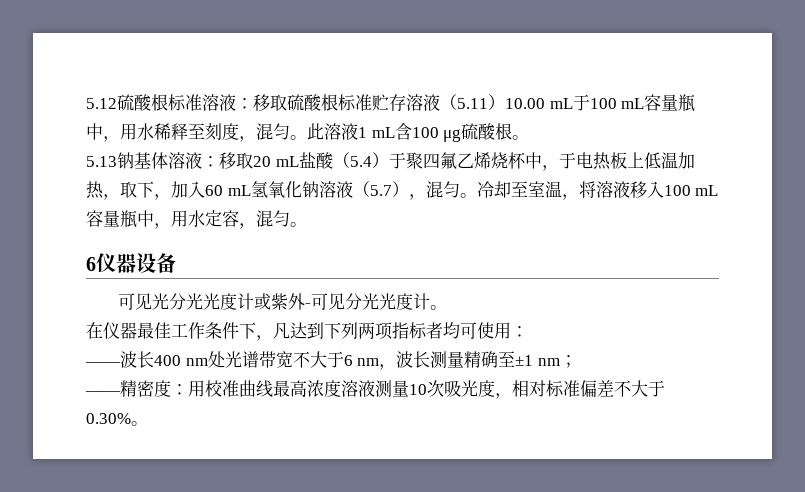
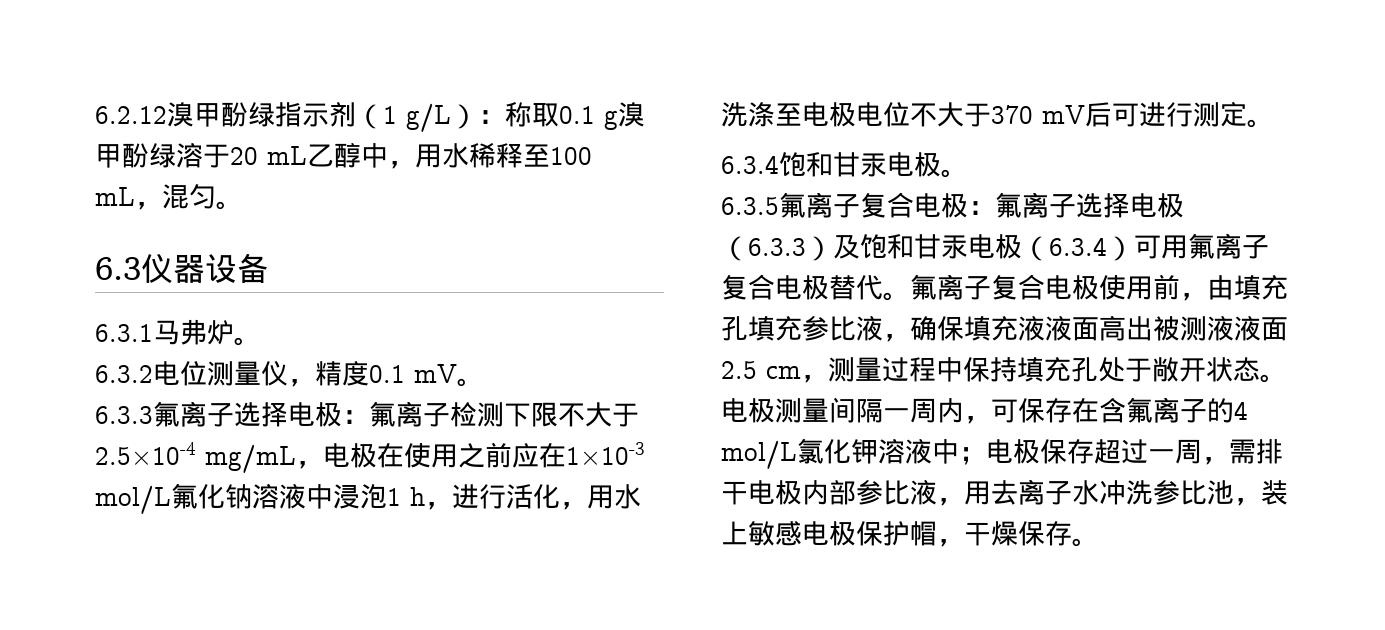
[86,94,696,112] [86,123,530,142] [86,151,695,171] [86,181,719,200] [86,210,239,229] 5.12硫酸根标准溶液：移取硫酸根标准贮存溶液（5.11）10.00 mL于100 mL容量瓶中，用水稀释至刻度，混匀。此溶液1 mL含100 μg硫酸根。 // 5.13钠基体溶液：移取20 mL盐酸（5.4）于聚四氟乙烯烧杯中，于电热板上低温加热，取下，加入60 mL氢氧化钠溶液（5.7），混匀。冷却至室温，将溶液移入100 mL容量瓶中，用水定容 -> [95,102,645,132] [95,142,592,169] [95,187,135,206] 6.2.12溴甲酚绿指示剂（1 g/L）：称取0.1 g溴甲酚绿溶于20 mL乙醇中，用水稀释至100 mL
[86,257,96,271] 6 -> [95,257,141,280] 6.3
[117,293,447,310] [86,322,528,341] [85,351,577,370] [85,380,665,399] [86,413,131,424] 可见光分光光度计或紫外-可见分光光度计。 // 在仪器最佳工作条件下，凡达到下列两项指标者均可使用： // ——波长400 nm处光谱带宽不大于6 nm，波长测量精确至±1 nm； // ——精密度：用校准曲线最高浓度溶液测量10次吸光度，相对标准偏差不大于0.30% -> [95,319,261,346] [95,361,484,387] [95,401,639,427] [95,442,645,473] [95,483,641,514] [721,101,1274,128] [721,152,968,178] [721,192,1184,218] [721,233,1269,261] [721,274,1288,301] [721,315,1288,342] [721,357,1287,383] [721,397,1248,424] [721,438,1283,469] [721,479,1288,506] [721,520,1072,547] 6.3.1马弗炉。 // 6.3.2电位测量仪，精度0.1 mV。 // 6.3.3氟离子选择电极：氟离子检测下限不大于2.5×10-4 mg/mL，电极在使用之前应在1×10-3 mol/L氟化钠溶液中浸泡1 h，进行活化，用水洗涤至电极电位不大于370 mV后可进行测定。 // 6.3.4饱和甘汞电极。 // 6.3.5氟离子复合电极：氟离子选择电极（6.3.3）及饱和甘汞电极（6.3.4）可用氟离子复合电极替代。氟离子复合电极使用前，由填充孔填充参比液，确保填充液液面高出被测液液面2.5 cm，测量过程中保持填充孔处于敞开状态。电极测量间隔一周内，可保存在含氟离子的4 mol/L氯化钾溶液中；电极保存超过一周，需排干电极内部参比液，用去离子水冲洗参比池，装上敏感电极保护帽，干燥保存

